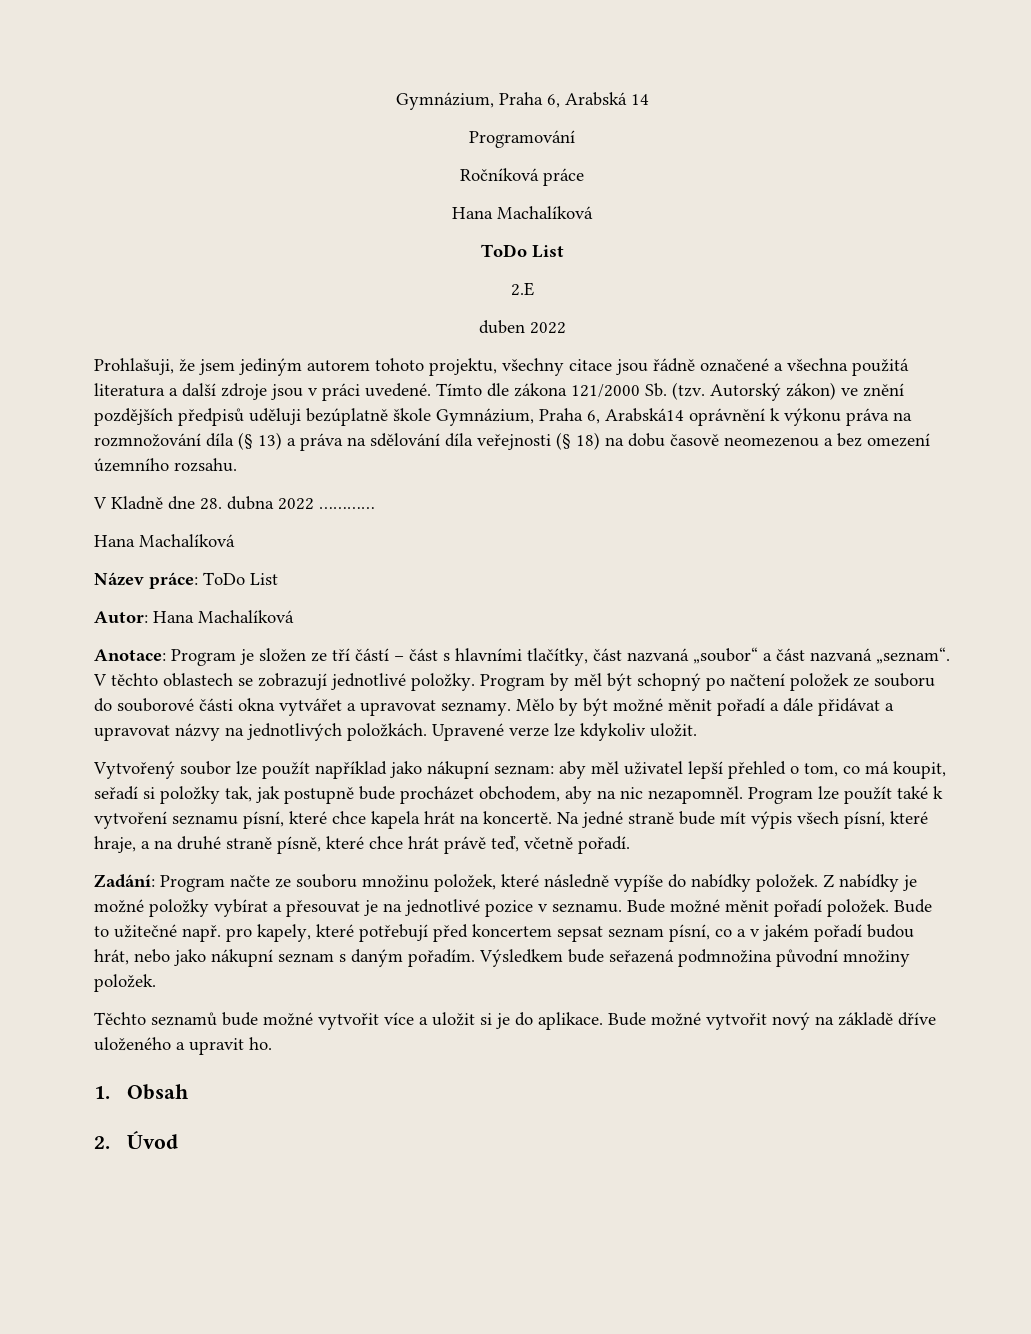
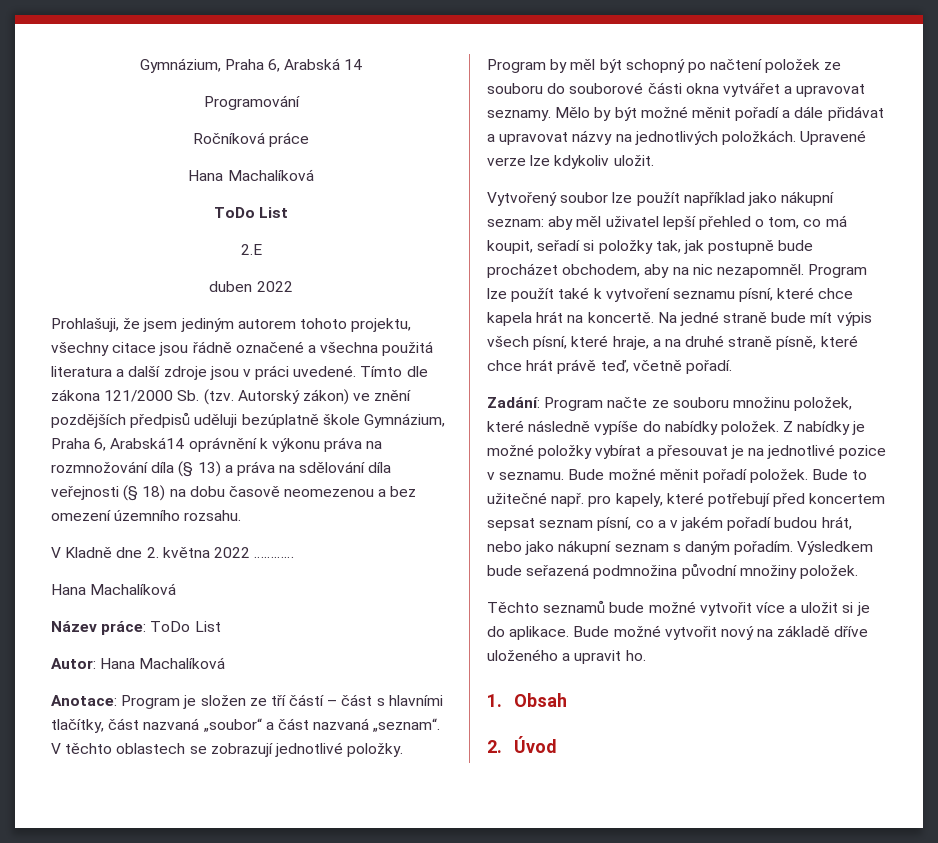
[200,496,274,510] 28. dubna -> [146,547,210,558] 2. května

